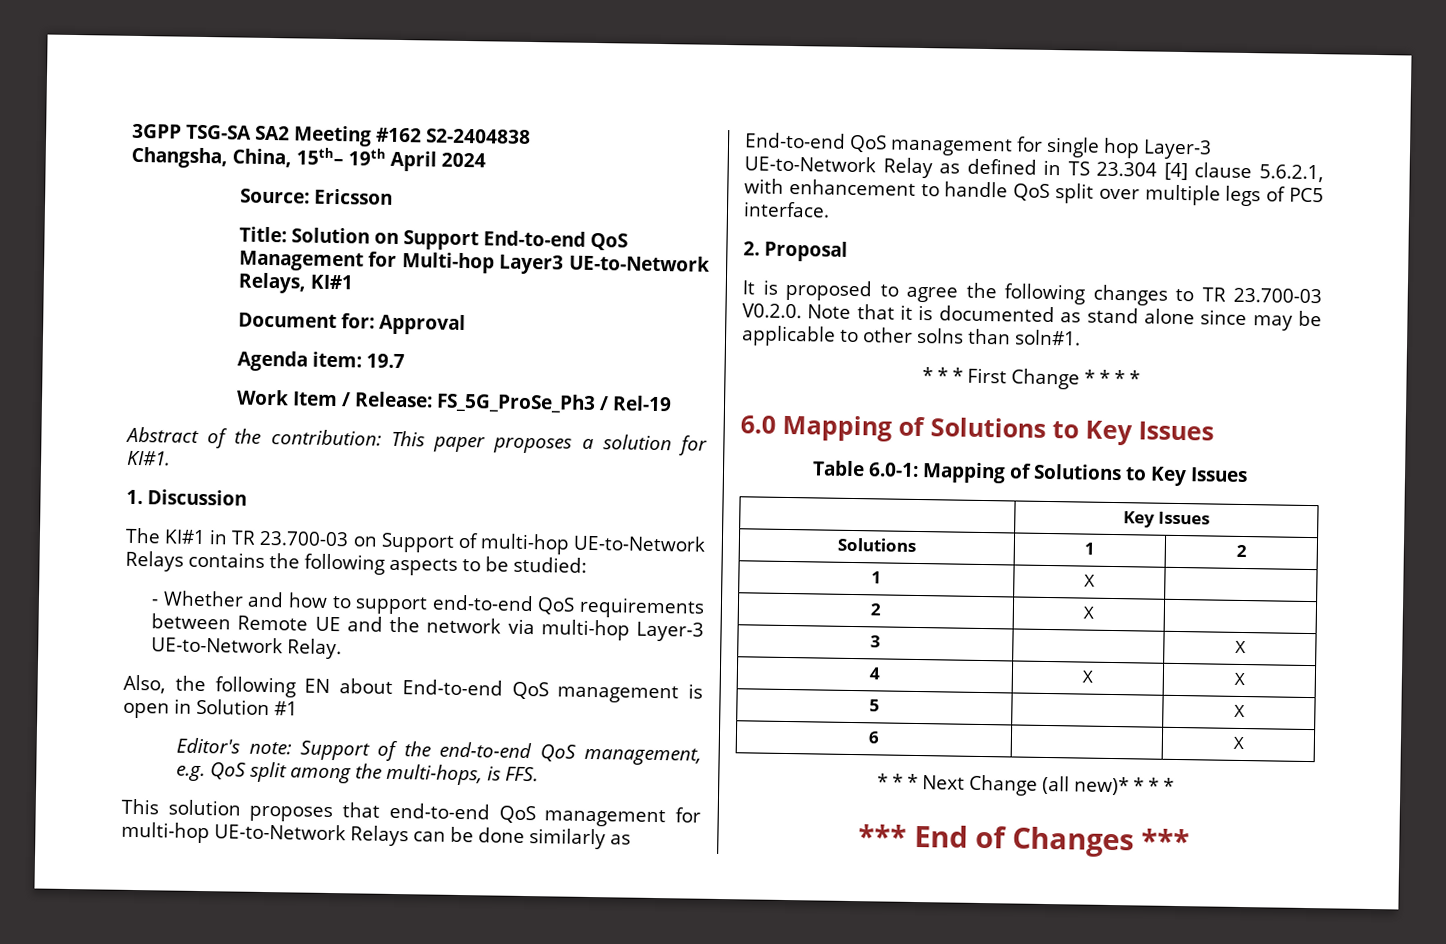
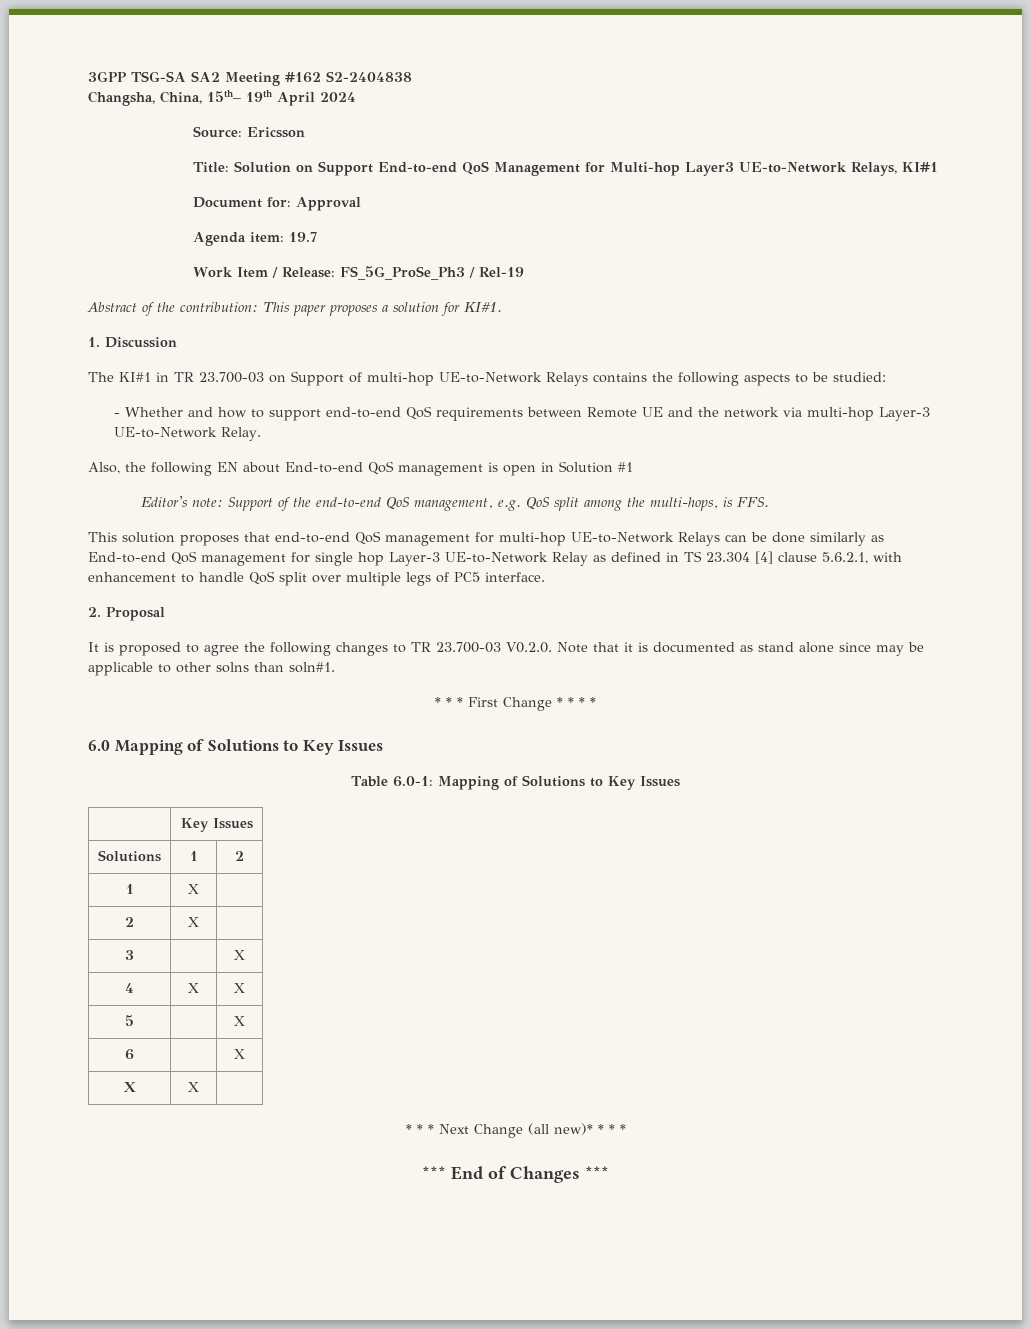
(1244, 743) none -> [123,1082,136,1092] [188,1082,199,1092] // X | X |

